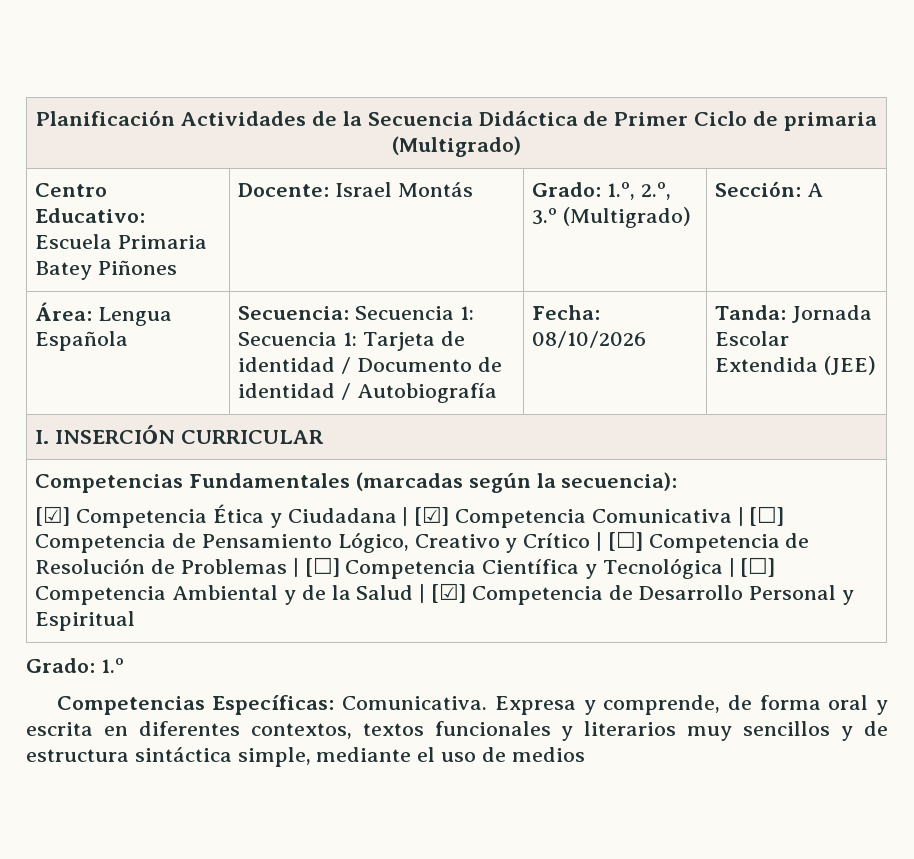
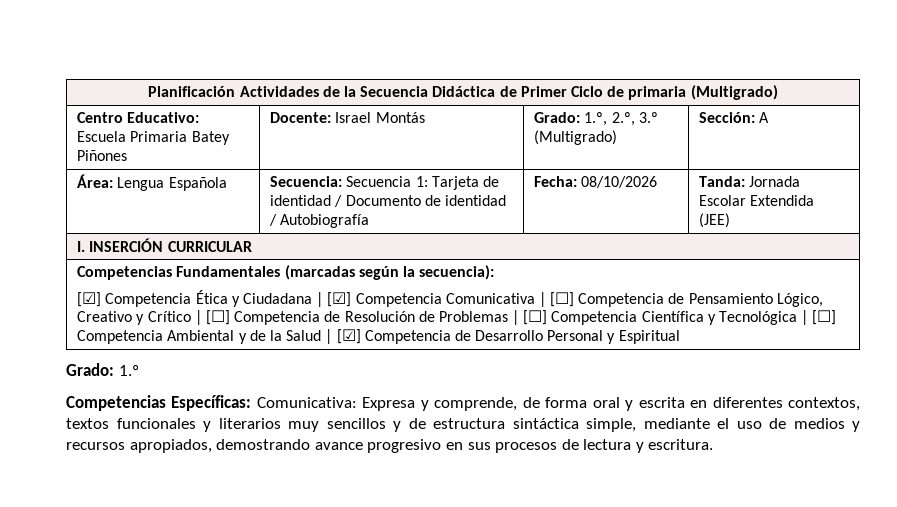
[238,332,358,346] Secuencia 1: -> (428, 181) none
[342,696,488,710] Comunicativa. -> [256,397,357,408] Comunicativa:
(585, 754) none -> [852,421,860,432] [66,439,714,453] y recursos apropiados, demostrando avance progresivo en sus procesos de lectura y escritura.

